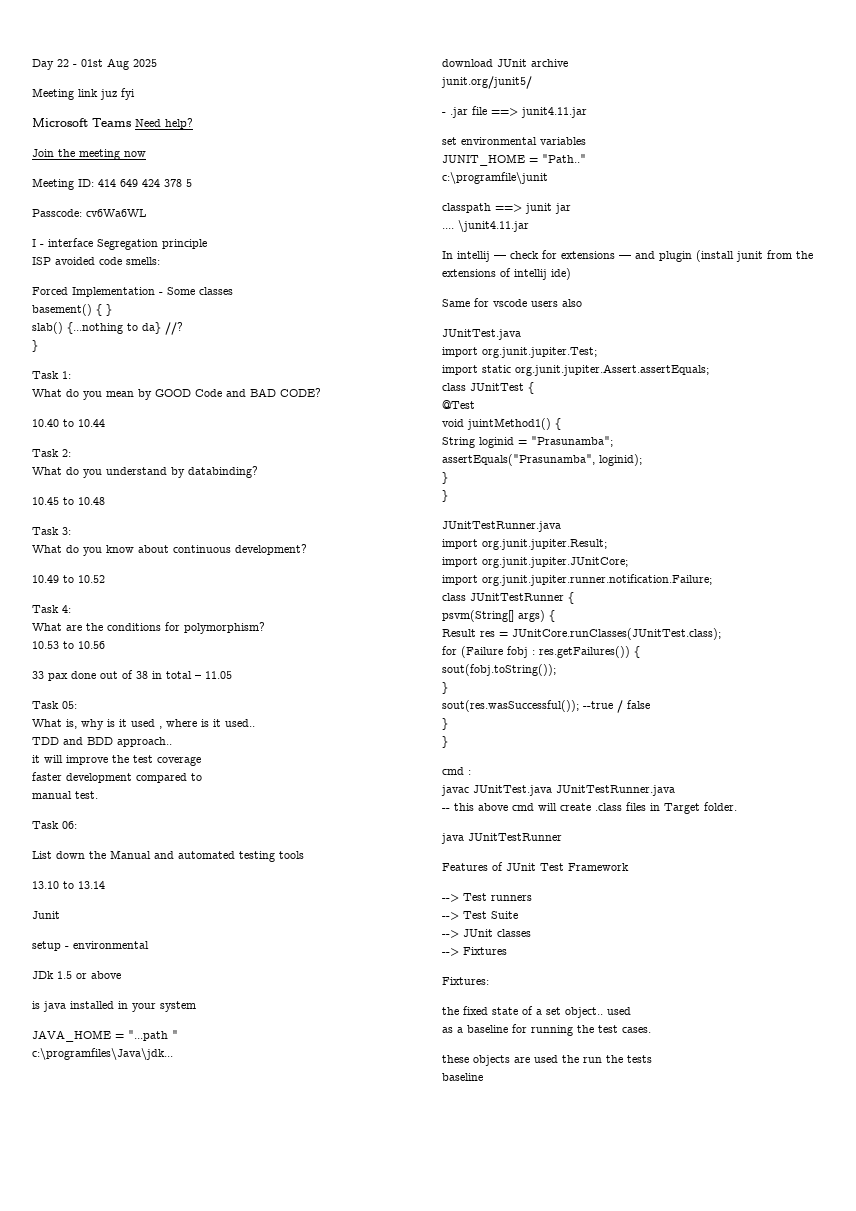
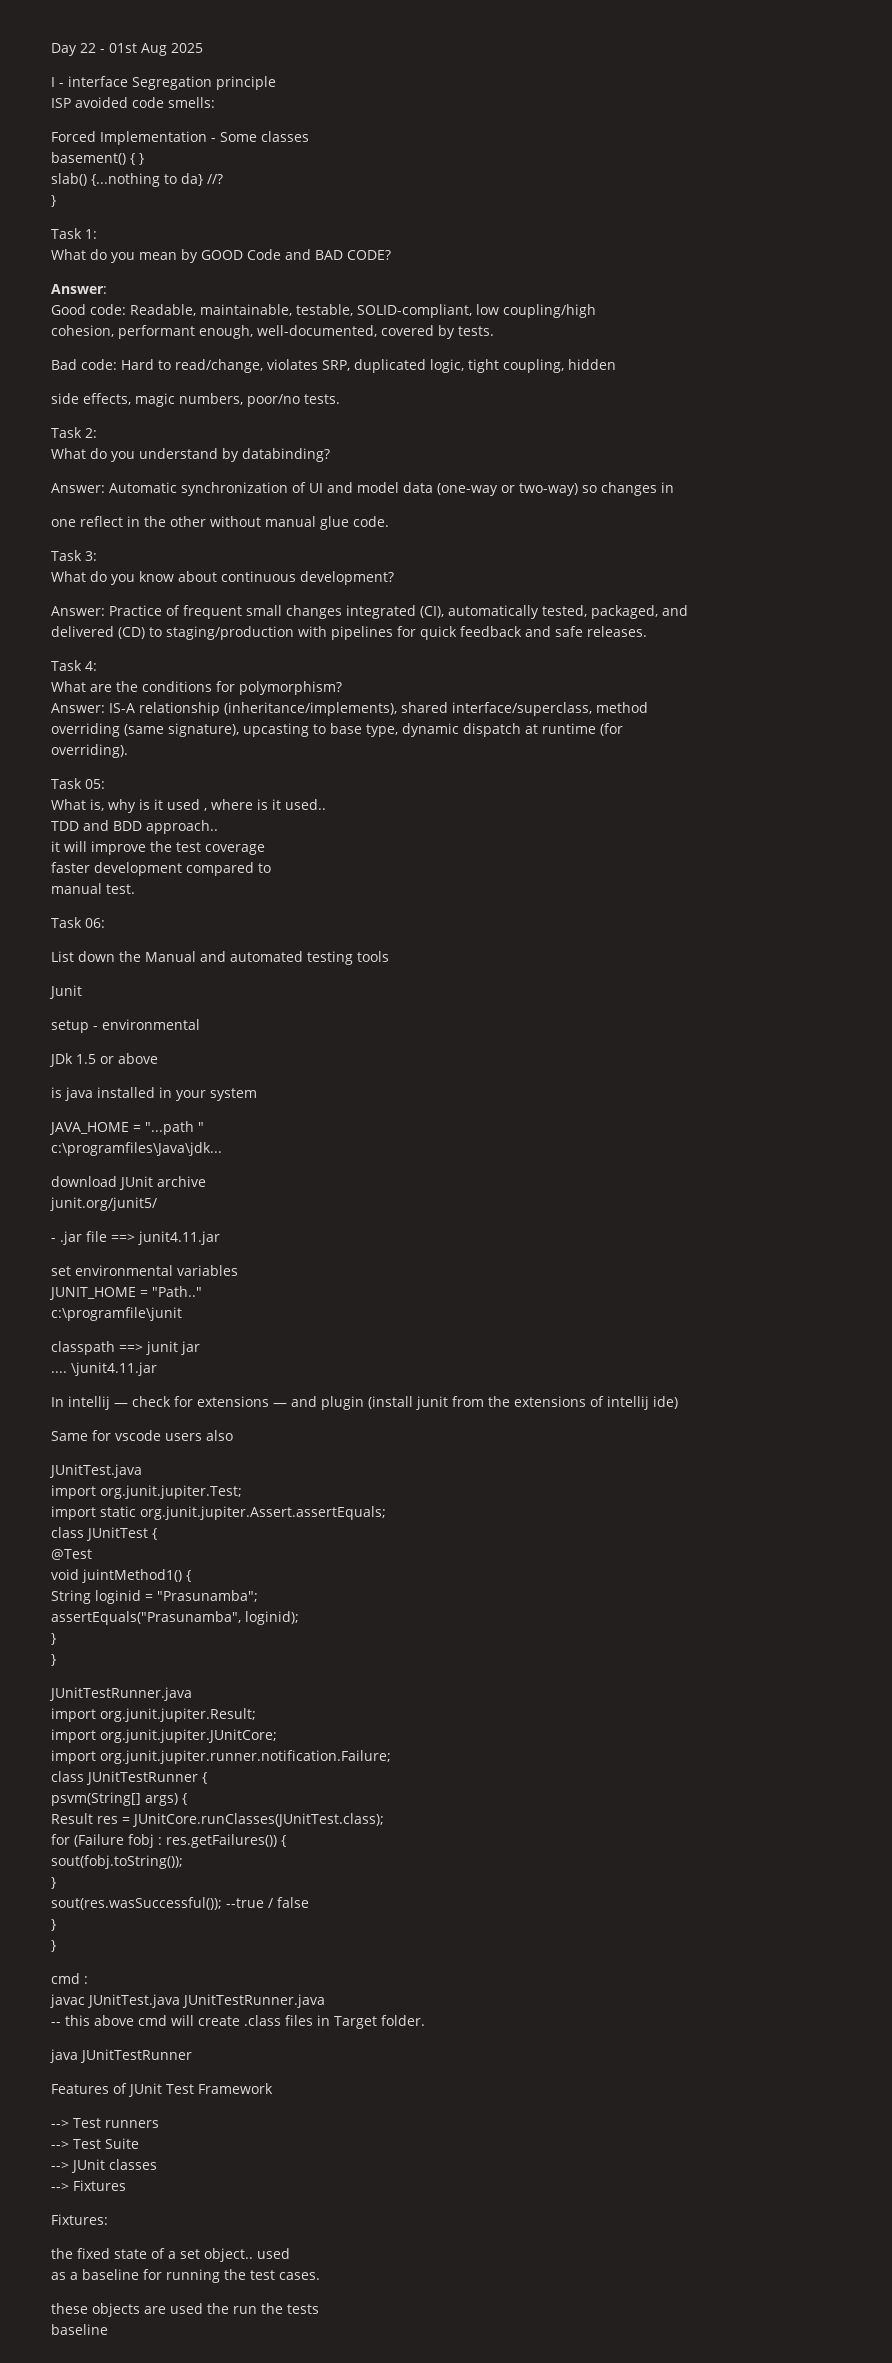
[32,88,135,100] [32,118,193,129] [32,149,146,160] [32,178,192,190] [32,209,146,217] // Meeting link juz fyi // Microsoft Teams Need help? // Join the meeting now // Meeting ID: 414 649 424 378 5 // Passcode: cv6Wa6WL -> (203, 48) none
[32,419,105,427] 10.40 to 10.44 -> [51,284,107,294] [51,304,596,318] [51,325,494,339] [51,359,616,373] [51,393,340,407] Answer: // Good code: Readable, maintainable, testable, SOLID-compliant, low coupling/high // cohesion, performant enough, well-documented, covered by tests. // Bad code: Hard to read/change, violates SRP, duplicated logic, tight coupling, hidden // side effects, magic numbers, poor/no tests.
[32,497,105,505] 10.45 to 10.48 -> [51,482,674,496] [51,516,389,530] Answer: Automatic synchronization of UI and model data (one-way or two-way) so changes in // one reflect in the other without manual glue code.
[32,575,105,583] 10.49 to 10.52 -> [51,605,688,619] [51,626,647,640] Answer: Practice of frequent small changes integrated (CI), automatically tested, packaged, and // delivered (CD) to staging/production with pipelines for quick feedback and safe releases.
[32,641,105,649] [32,670,232,681] 10.53 to 10.56 // 33 pax done out of 38 in total – 11.05 -> [51,702,648,716] [51,723,623,737] [51,744,128,758] Answer: IS-A relationship (inheritance/implements), shared interface/superclass, method // overriding (same signature), upcasting to base type, dynamic dispatch at runtime (for // overriding).
[32,881,105,889] // 13.10 to 13.14 -> (389, 956) none

